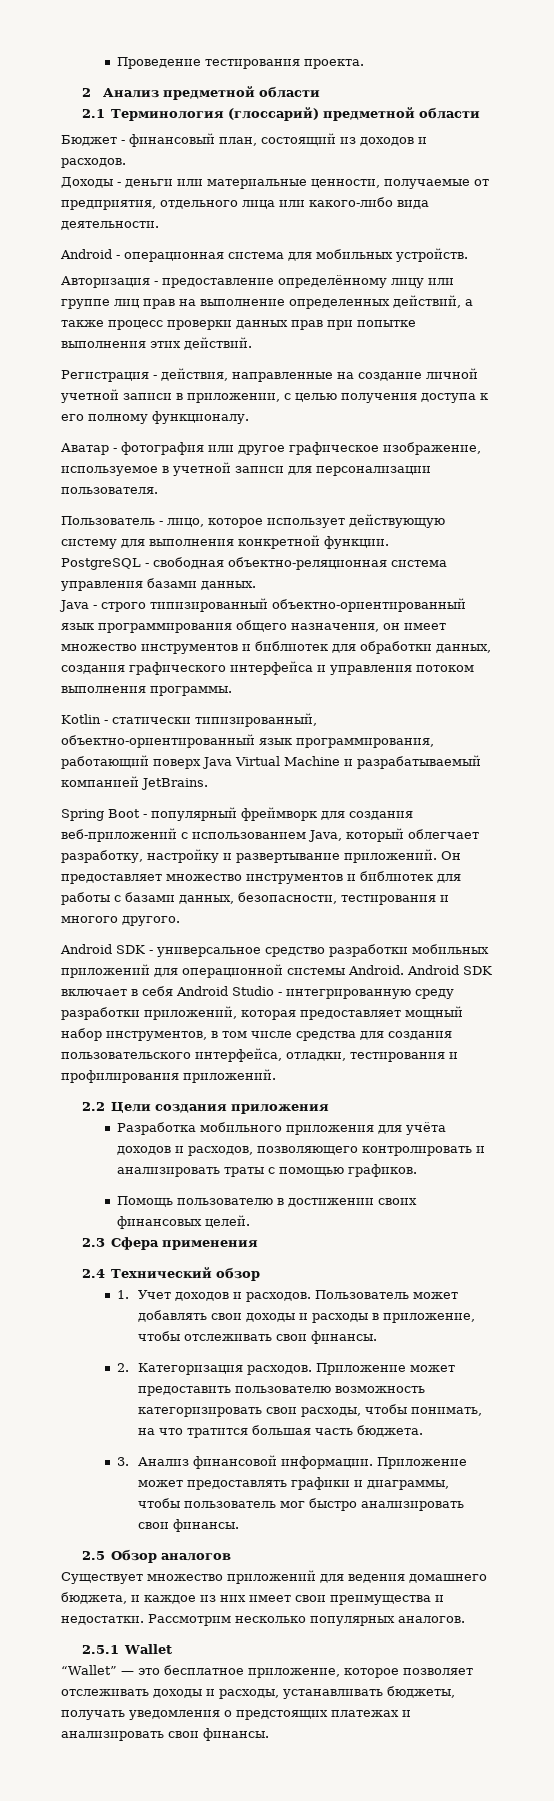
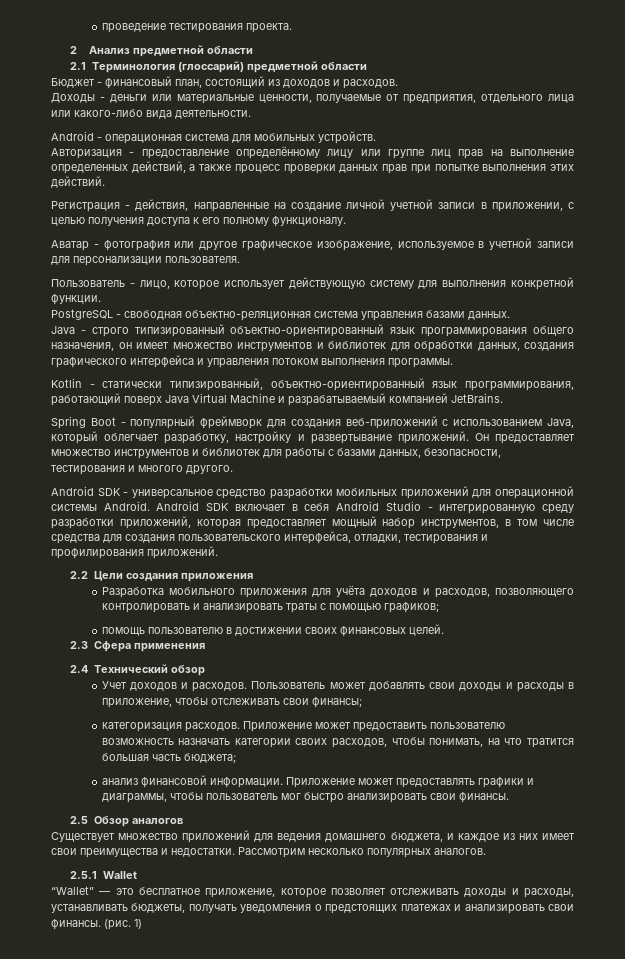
[117,57,202,69] Проведение -> [101,23,166,33] проведение
[348,1164,418,1177] [117,1196,174,1207] графиков. // Помощь -> [383,602,439,613] [101,627,145,636] графиков; // помощь
[117,1290,130,1299] 1. -> (205, 670) none
[310,1331,377,1344] [117,1363,243,1375] финансы. // 2. Категоризация -> [311,697,362,708] [101,722,182,732] финансы; // категоризация
[137,1407,361,1417] категоризировать свои расходы, -> [178,738,387,748] назначать категории своих расходов,
[356,1425,423,1437] [117,1457,189,1466] бюджета. // 3. Анализ -> [183,753,236,763] [101,778,138,785] бюджета; // анализ
(269, 1734) none -> [104,919,142,930] (рис. 1)

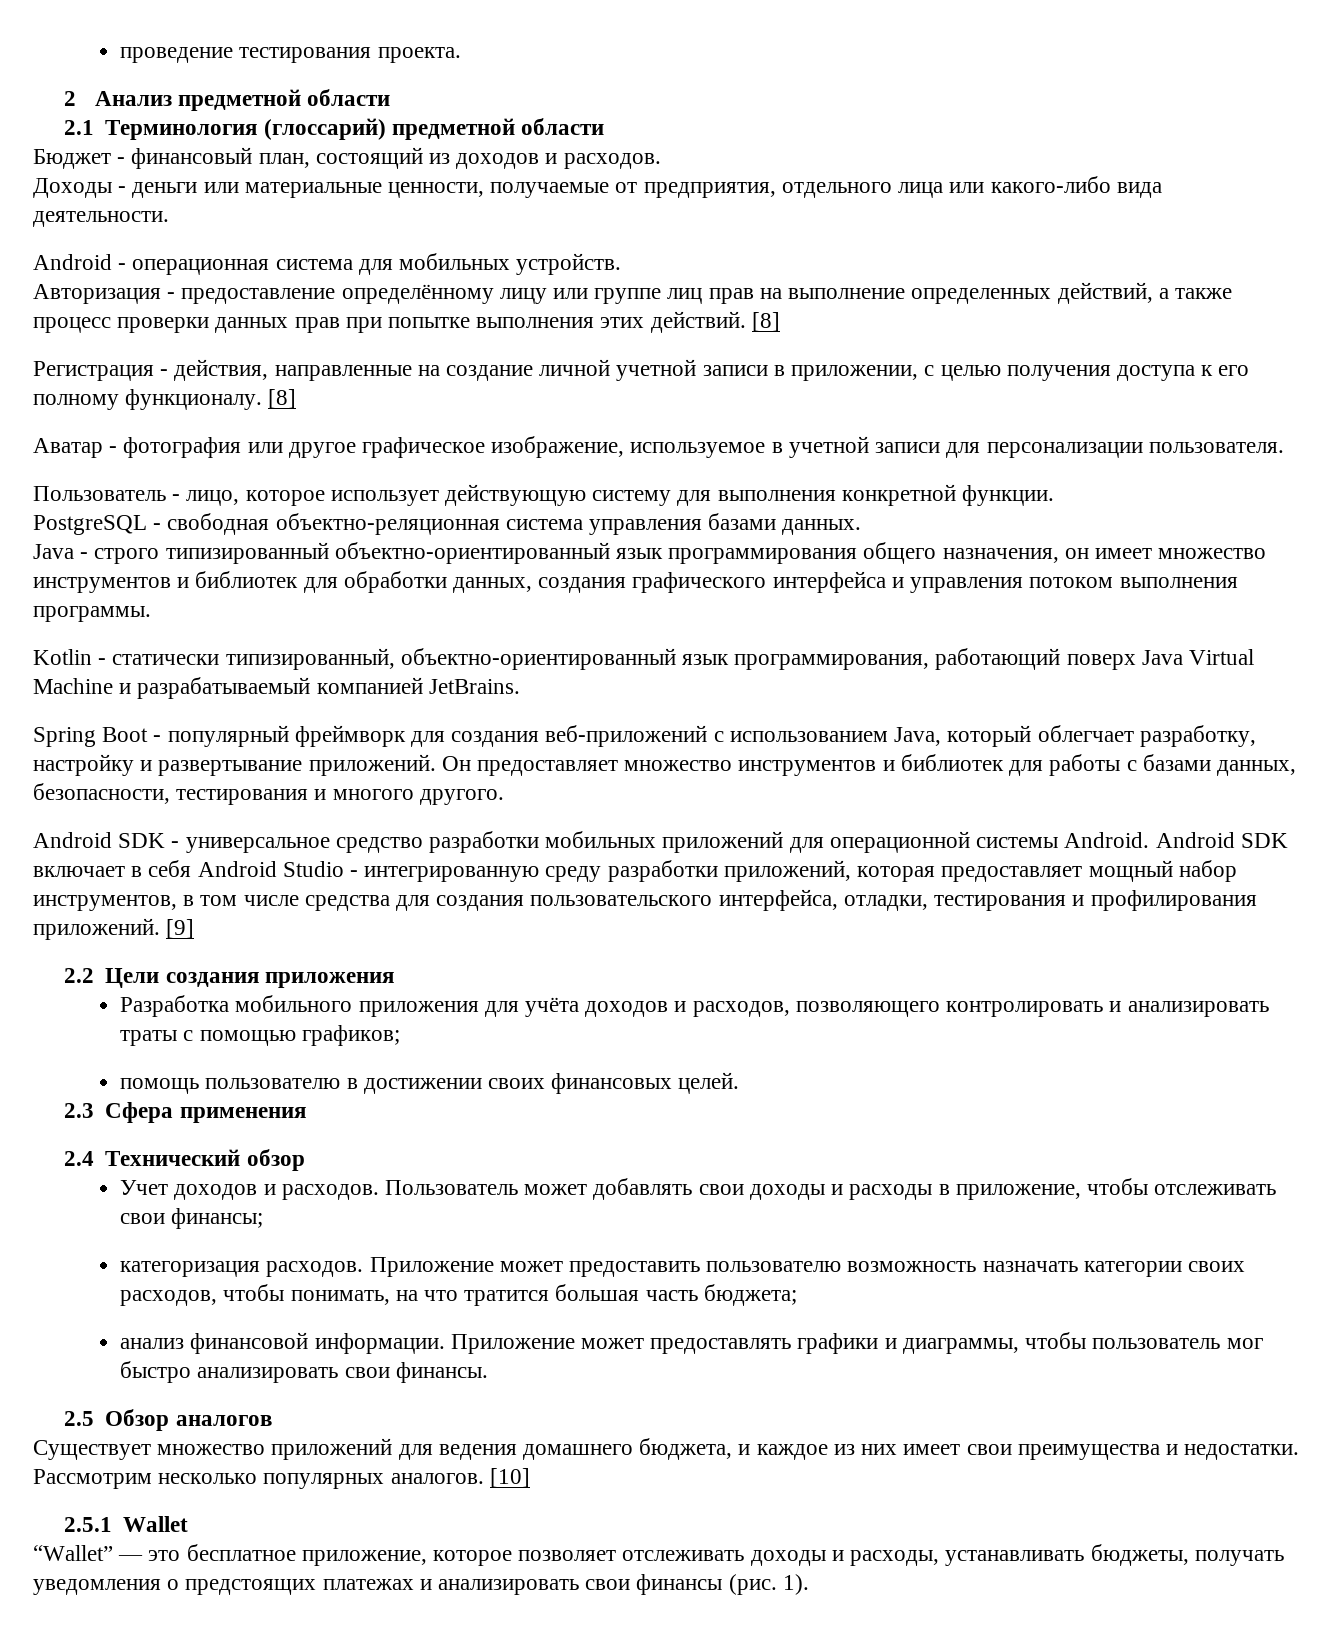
(105, 182) none -> [751,312,780,332] [8]
(346, 221) none -> [268,389,297,409] [8]
(218, 552) none -> [166,919,195,939] [9]
(486, 851) none -> [489,1468,530,1488] [10]
[51,919,142,930] финансы. (рис. 1) -> [636,1574,809,1595] финансы (рис. 1).

